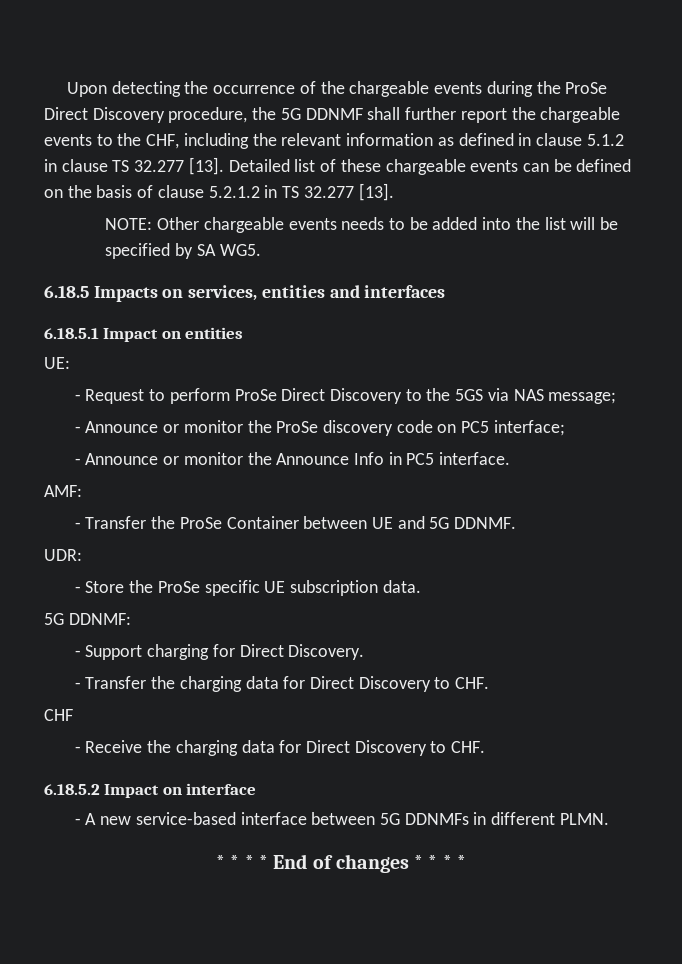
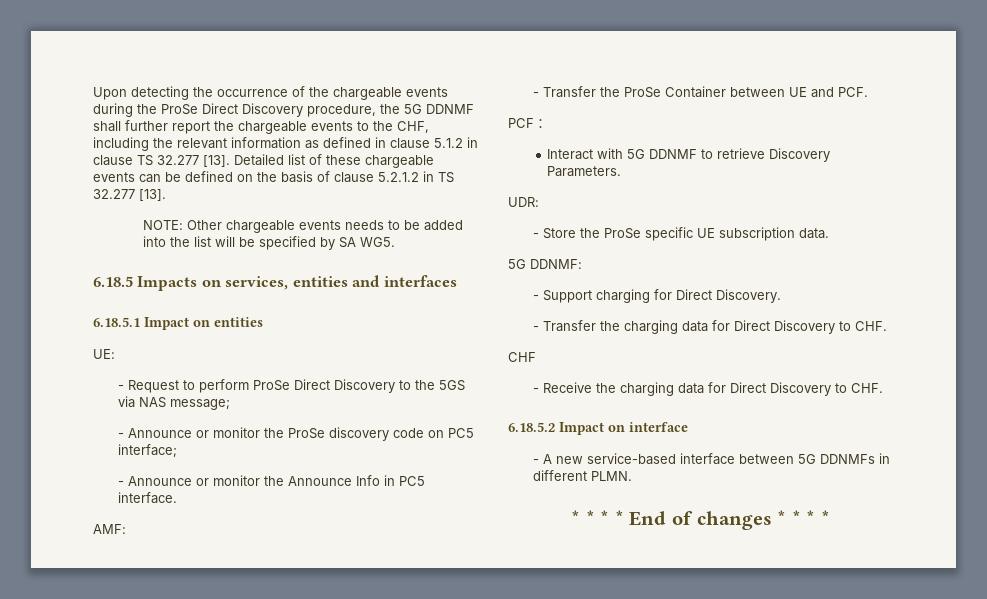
[429,517,517,529] 5G DDNMF. -> [837,87,868,97] [508,118,547,128] [547,148,831,162] [547,166,622,177] PCF. // PCF： // Interact with 5G DDNMF to retrieve Discovery Parameters.

